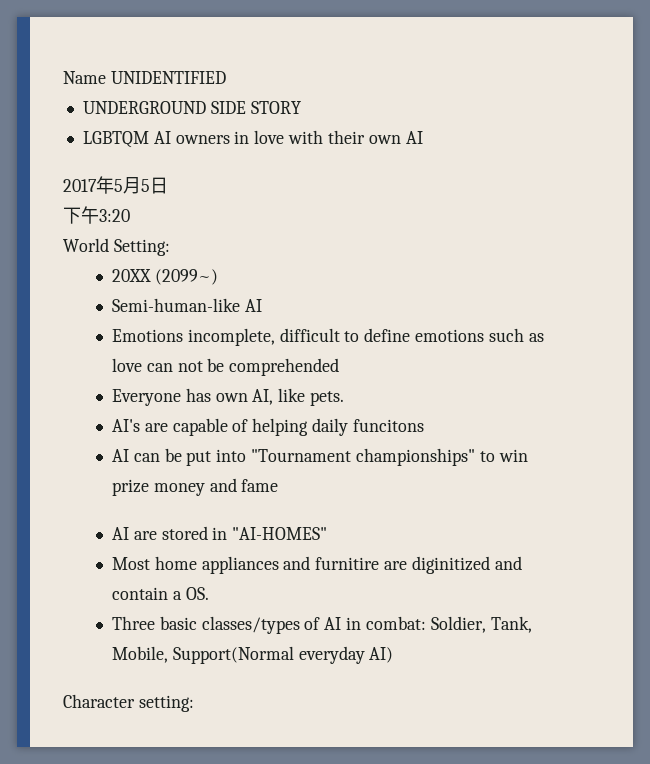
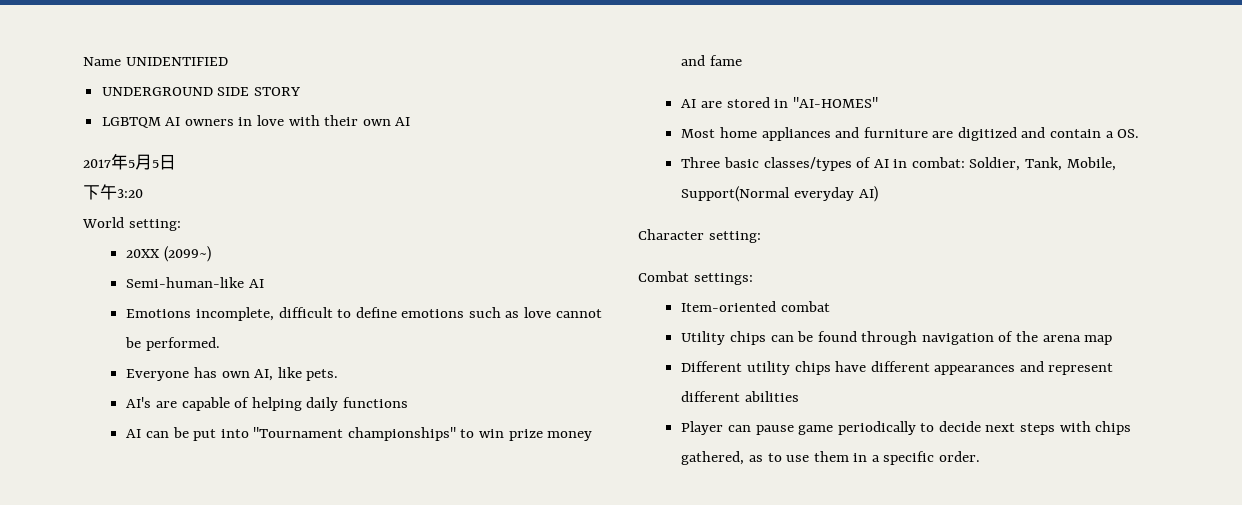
[113,239,170,256] Setting: -> [128,219,181,231] setting:
[146,358,340,376] can not be comprehended -> [555,309,602,318] [125,337,220,351] cannot be performed.
[353,419,425,432] funcitons -> [342,397,408,408] functions
[315,556,491,574] furnitire are diginitized -> [863,127,1017,141] furniture are digitized
(194, 703) none -> [638,271,753,285] [681,301,830,312] [681,331,1113,345] [681,361,1114,375] [681,391,799,402] [681,421,1132,435] [681,451,981,465] // Combat settings: // Item-oriented combat // Utility chips can be found through navigation of the arena map // Different utility chips have different appearances and represent different abilities // Player can pause game periodically to decide next steps with chips gathered, as to use them in a specific order.

